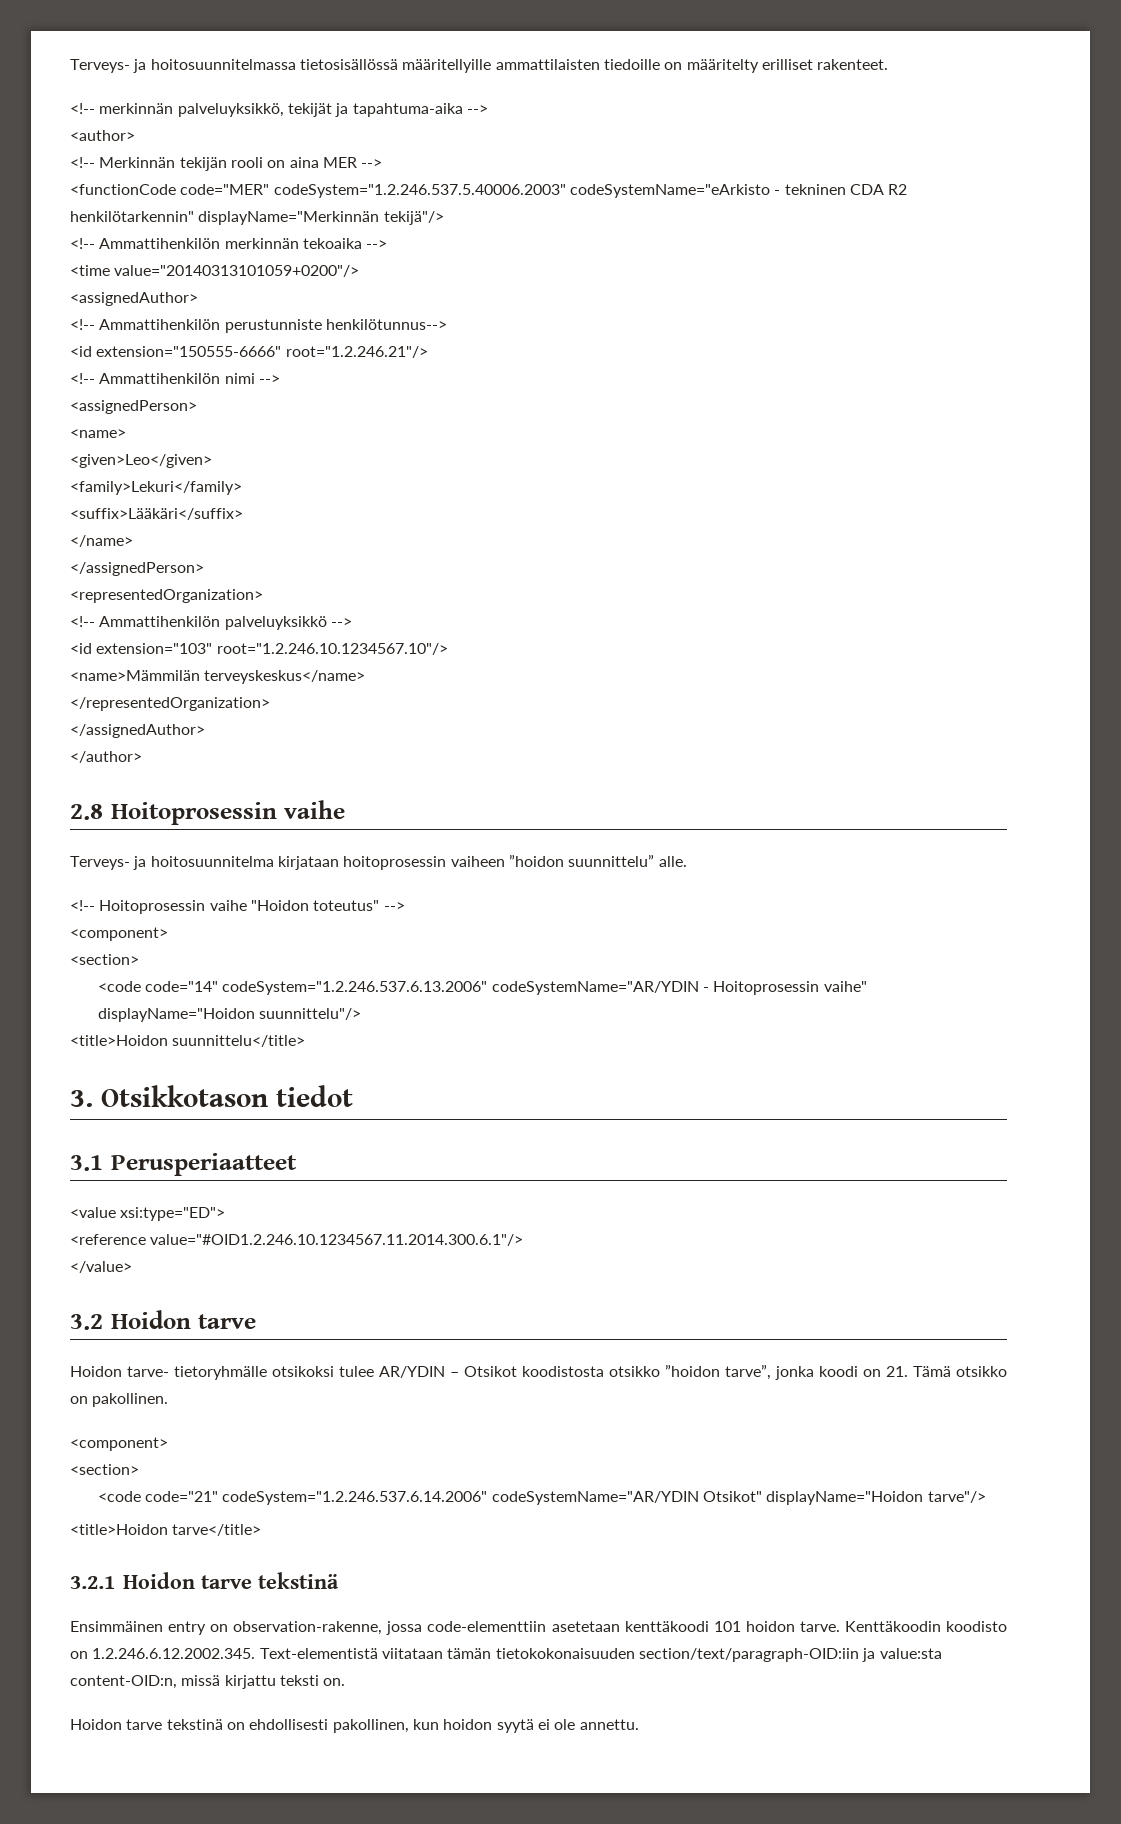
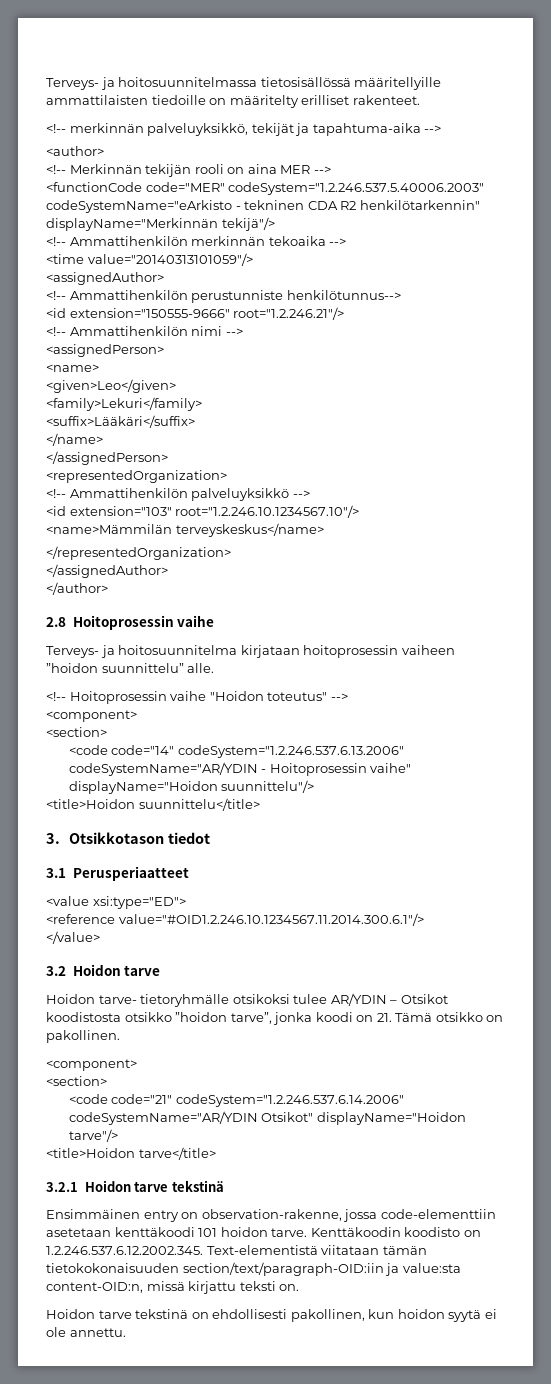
[114,265,360,277] value="20140313101059+0200"/> -> [87,253,253,266] value="20140313101059"/>
[96,346,282,357] extension="150555-6666" -> [69,308,230,318] extension="150555-9666"
[92,1648,256,1659] 1.2.246.6.12.2002.345. -> [46,1246,203,1255] 1.2.246.537.6.12.2002.345.

